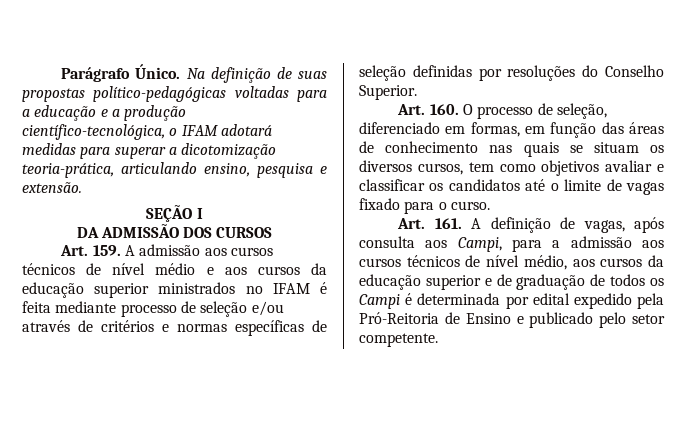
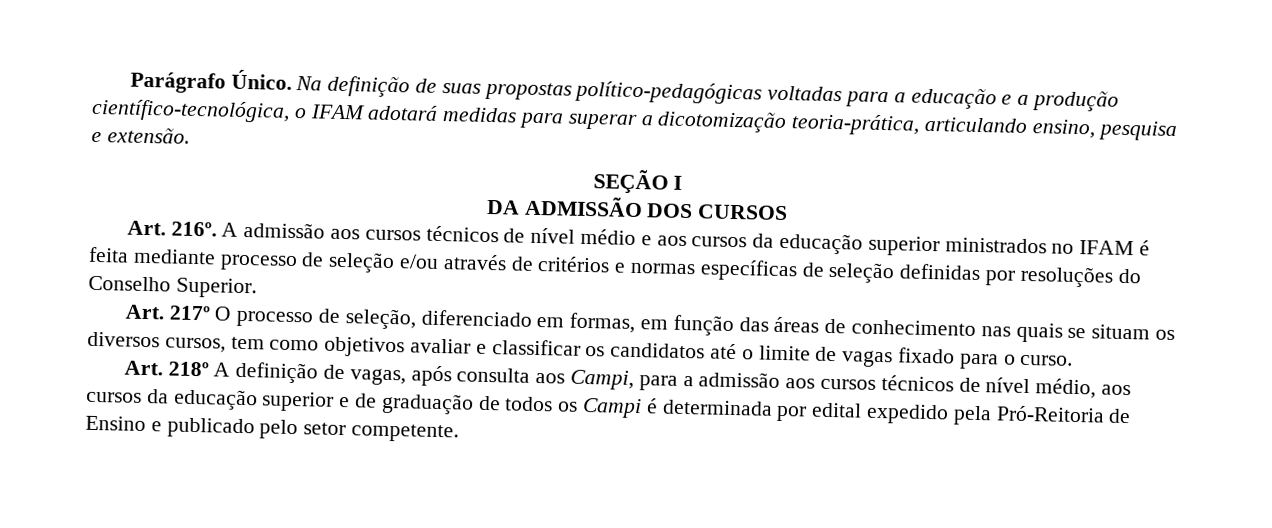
[92,245,121,256] 159. -> [170,221,217,237] 216º.
[429,104,459,115] 160. -> [168,305,211,321] 217º
[434,218,462,229] 161. -> [167,361,209,377] 218º

